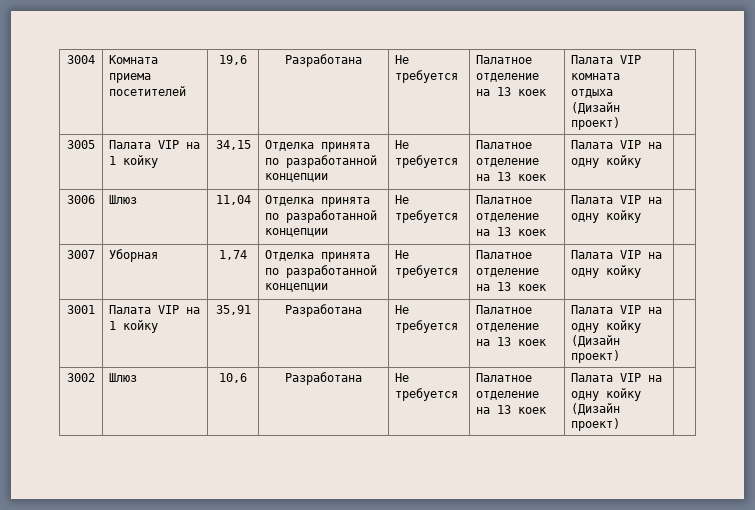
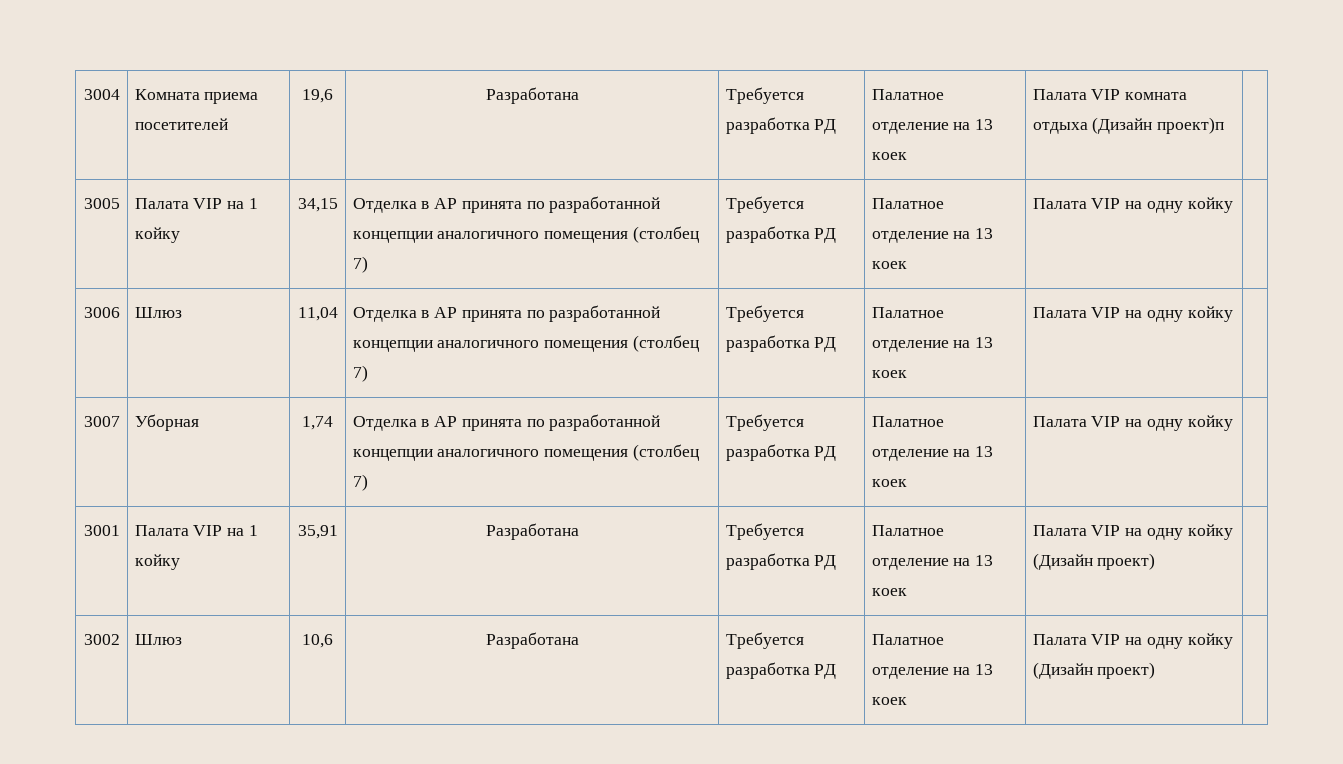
[395,55,410,64] [395,70,459,83] Не требуется -> [725,87,804,104] [725,117,837,134] Требуется разработка РД
[571,117,621,130] проект) -> [1157,117,1225,134] проект)п
[321,142,371,152] [265,155,378,168] [265,173,329,182] [395,140,410,149] [395,155,459,168] принята по разработанной концепции | Не требуется -> [421,196,661,213] [352,226,699,243] [352,256,368,273] [725,196,804,213] [725,226,837,243] в АР принята по разработанной концепции аналогичного помещения (столбец 7) | Требуется разработка РД
[321,197,371,207] [265,210,378,223] [265,228,329,237] [395,195,410,204] [395,210,459,223] принята по разработанной концепции | Не требуется -> [421,305,661,322] [352,335,699,352] [352,365,368,382] [725,305,804,322] [725,335,837,352] в АР принята по разработанной концепции аналогичного помещения (столбец 7) | Требуется разработка РД
[321,252,371,262] [265,265,378,278] [265,283,329,292] [395,250,410,259] [395,265,459,278] принята по разработанной концепции | Не требуется -> [421,414,661,431] [352,444,699,461] [352,474,368,491] [725,414,804,431] [725,444,837,461] в АР принята по разработанной концепции аналогичного помещения (столбец 7) | Требуется разработка РД
[395,305,410,314] [395,320,459,333] Не требуется -> [725,523,804,540] [725,553,837,570] Требуется разработка РД
[395,373,410,382] [395,388,459,401] Не требуется -> [725,632,804,649] [725,662,837,679] Требуется разработка РД

